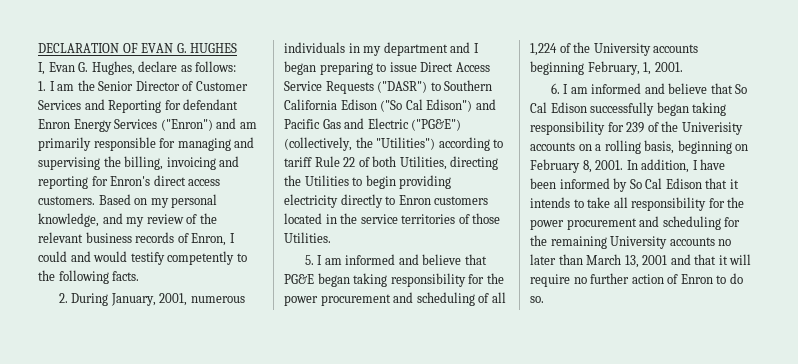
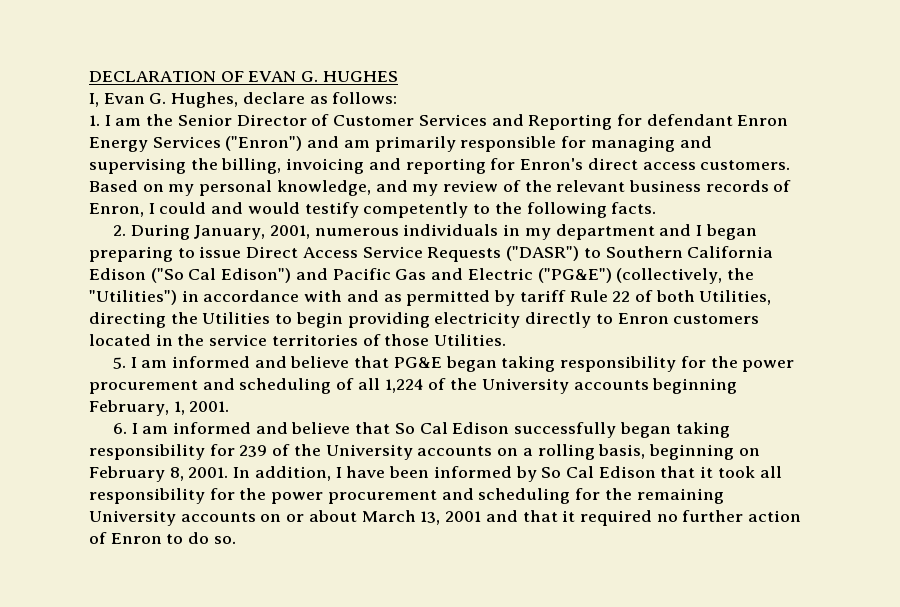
[438,137,504,151] according to -> [181,290,516,306] in accordance with and as permitted by
[681,122,743,135] Univerisity -> [325,444,413,460] University
[530,197,611,208] intends to take -> [717,466,755,478] took
[718,239,732,246] [530,254,583,265] no later than -> [260,510,357,522] on or about
[729,254,752,265] [530,274,570,287] will require -> [579,510,652,526] required

